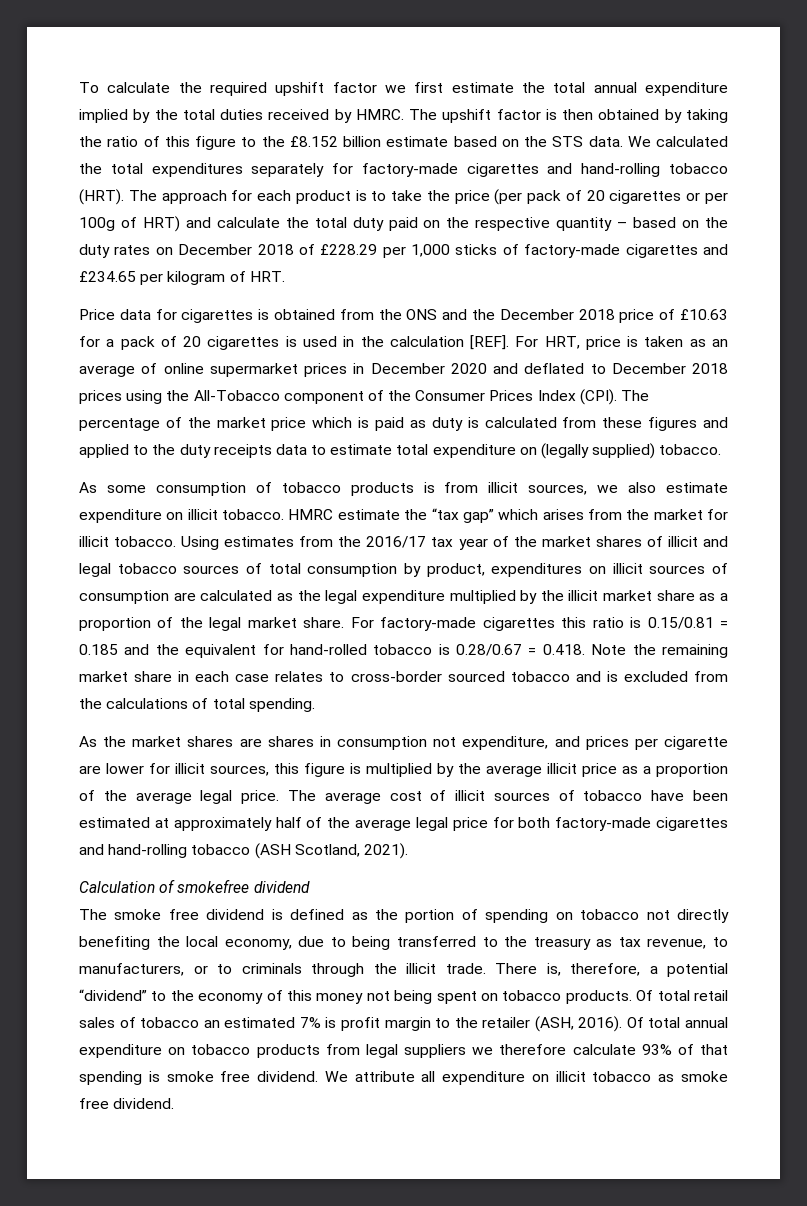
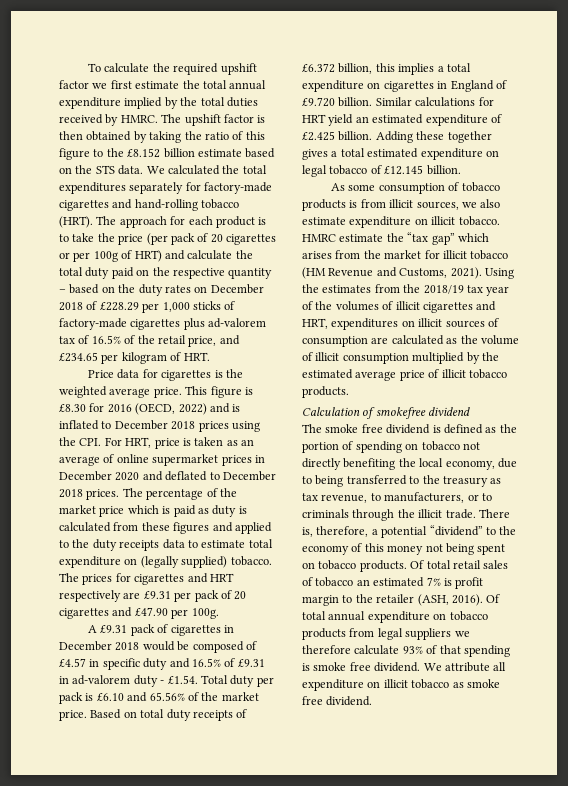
(698, 251) none -> [183,318,267,330] [59,335,217,347] plus ad-valorem tax of 16.5% of the retail price,
[274,309,728,323] [79,335,510,350] obtained from the ONS and the December 2018 price of £10.63 for a pack of 20 cigarettes is used in the calculation [REF]. -> [225,369,243,378] [59,386,253,398] [59,403,241,415] [59,420,260,432] [59,437,102,446] the weighted average price. This figure is £8.30 for 2016 (OECD, 2022) and is inflated to December 2018 prices using the CPI.
[79,389,617,405] prices using the All-Tobacco component of the Consumer Prices Index (CPI). -> [86,489,120,500] prices.
(722, 449) none -> [59,573,234,585] [59,590,247,602] [59,607,219,619] [88,624,234,636] [59,641,257,653] [59,658,265,670] [59,675,274,687] [59,692,259,704] [59,709,248,721] [302,63,471,75] [302,80,507,92] [302,97,494,107] [302,114,502,126] [302,131,492,143] [302,148,499,160] [302,165,461,177] The prices for cigarettes and HRT respectively are £9.31 per pack of 20 cigarettes and £47.90 per 100g. // A £9.31 pack of cigarettes in December 2018 would be composed of £4.57 in specific duty and 16.5% of £9.31 in ad-valorem duty - £1.54. Total duty per pack is £6.10 and 65.56% of the market price. Based on total duty receipts of £6.372 billion, this implies a total expenditure on cigarettes in England of £9.720 billion. Similar calculations for HRT yield an estimated expenditure of £2.425 billion. Adding these together gives a total estimated expenditure on legal tobacco of £12.145 billion.
[114,536,220,550] tobacco. Using -> [470,250,509,260] [302,267,514,279] [302,284,319,293] tobacco (HM Revenue and Customs, 2021). Using the
[366,536,427,548] 2016/17 -> [423,285,464,294] 2018/19
[541,536,728,547] [79,563,485,577] market shares of illicit and legal tobacco sources of total consumption by product, -> [335,301,497,313] [302,318,328,329] volumes of illicit cigarettes and HRT,
[325,590,728,604] [79,617,728,631] [79,644,728,658] [79,671,729,682] [79,698,315,712] [79,736,728,750] [79,763,728,777] [79,790,728,804] [79,817,728,831] [79,843,408,859] legal expenditure multiplied by the illicit market share as a proportion of the legal market share. For factory-made cigarettes this ratio is 0.15/0.81 = 0.185 and the equivalent for hand-rolled tobacco is 0.28/0.67 = 0.418. Note the remaining market share in each case relates to cross-border sourced tobacco and is excluded from the calculations of total spending. // As the market shares are shares in consumption not expenditure, and prices per cigarette are lower for illicit sources, this figure is multiplied by the average illicit price as a proportion of the average legal price. The average cost of illicit sources of tobacco have been estimated at approximately half of the average legal price for both factory-made cigarettes and hand-rolling tobacco (ASH Scotland, 2021). -> [480,335,519,345] [302,352,499,364] [302,369,507,381] [302,386,349,398] volume of illicit consumption multiplied by the estimated average price of illicit tobacco products.

